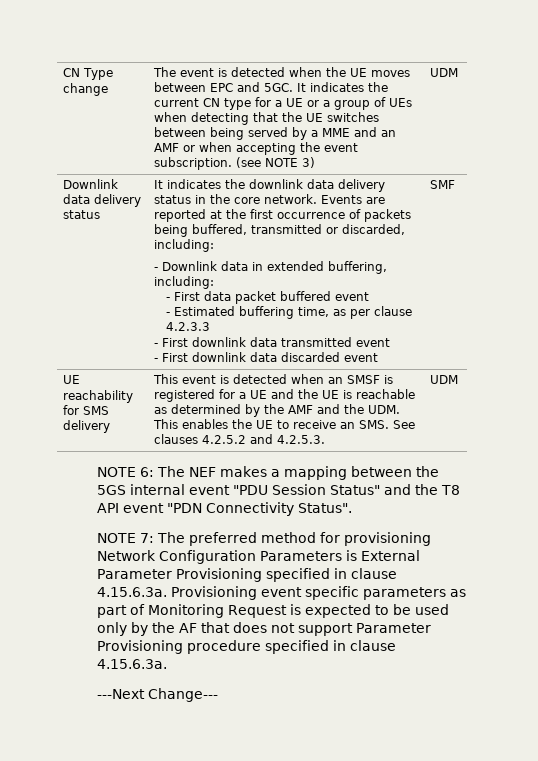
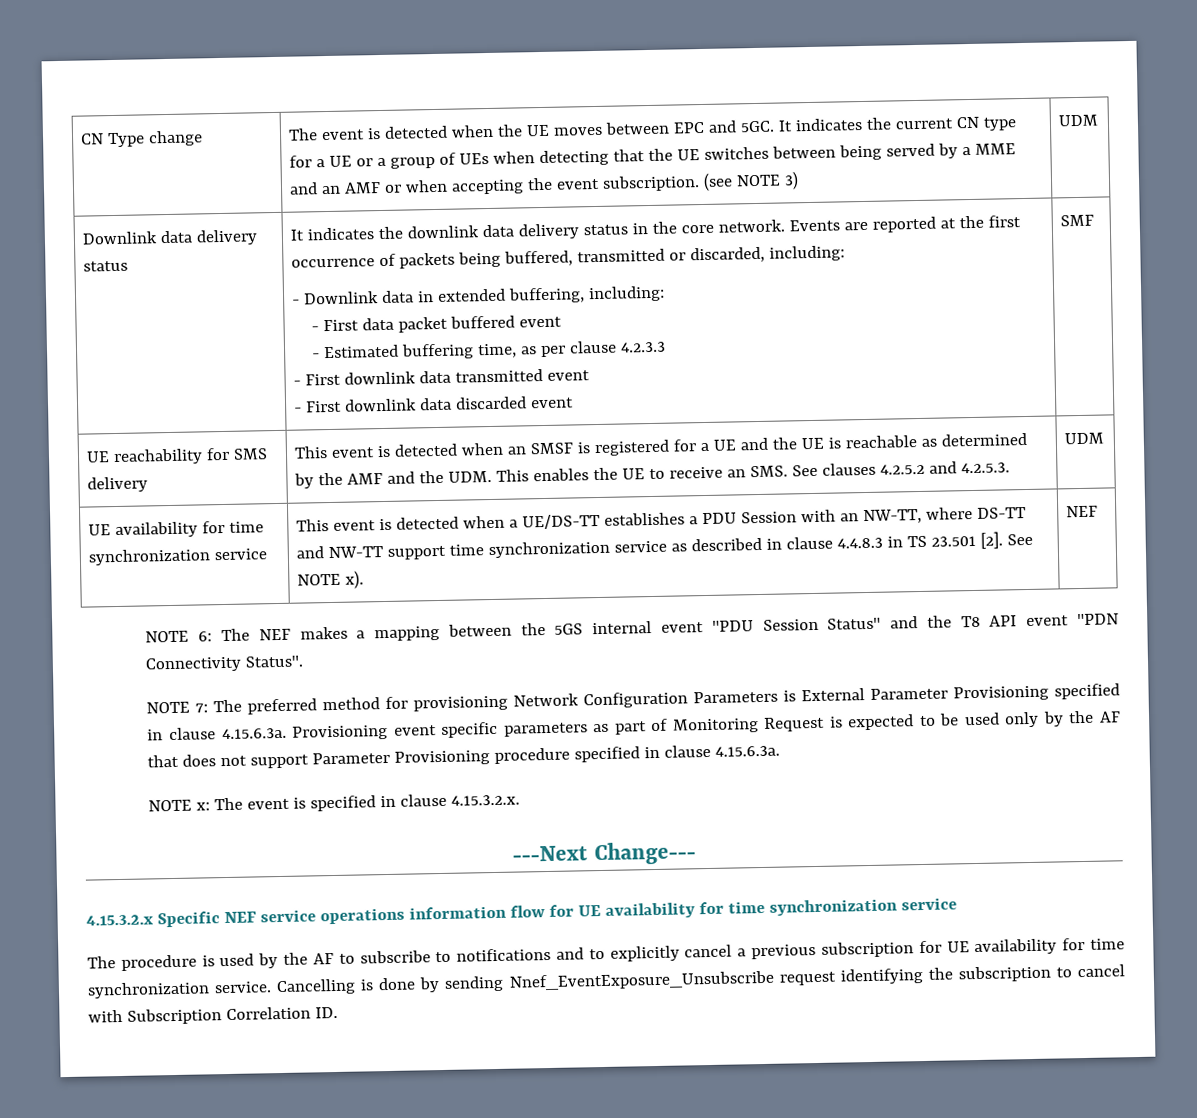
(459, 379) none -> [87,520,264,539] [87,548,267,566] [295,507,1026,532] [295,531,1033,560] [296,570,364,589] [1065,505,1098,518] // UE availability for time synchronization service | This event is detected when a UE/DS-TT establishes a PDU Session with an NW-TT, where DS-TT and NW-TT support time synchronization service as described in clause 4.4.8.3 in TS 23.501 [2]. See NOTE x). | NEF
[96,688,218,702] ---Next Change--- -> [148,793,521,812] [512,841,696,866] [86,897,957,928] [87,937,1126,971] [87,964,1126,999] [88,1006,338,1025] NOTE x: The event is specified in clause 4.15.3.2.x. // ---Next Change--- // 4.15.3.2.x Specific NEF service operations information flow for UE availability for time synchronization service // The procedure is used by the AF to subscribe to notifications and to explicitly cancel a previous subscription for UE availability for time synchronization service. Cancelling is done by sending Nnef_EventExposure_Unsubscribe request identifying the subscription to cancel with Subscription Correlation ID.

